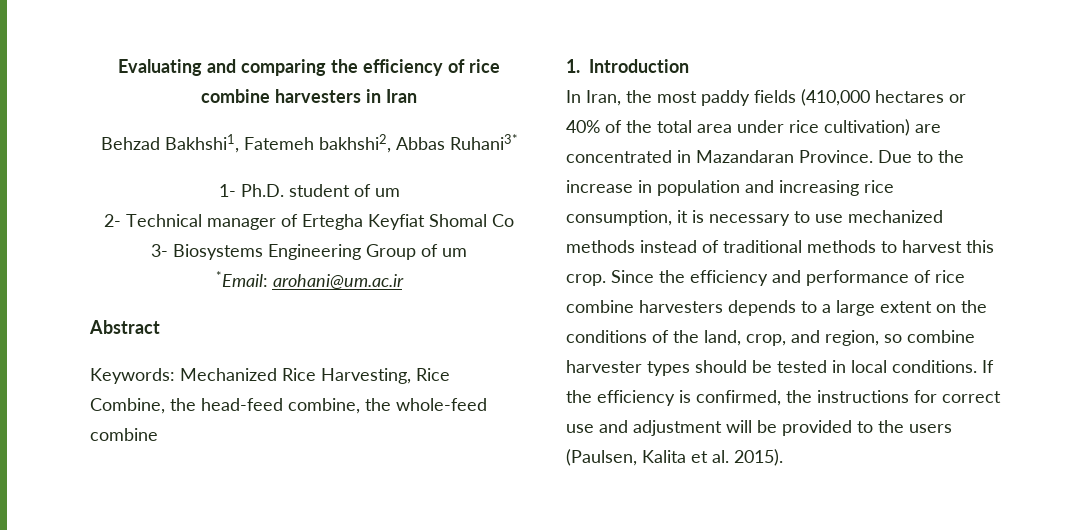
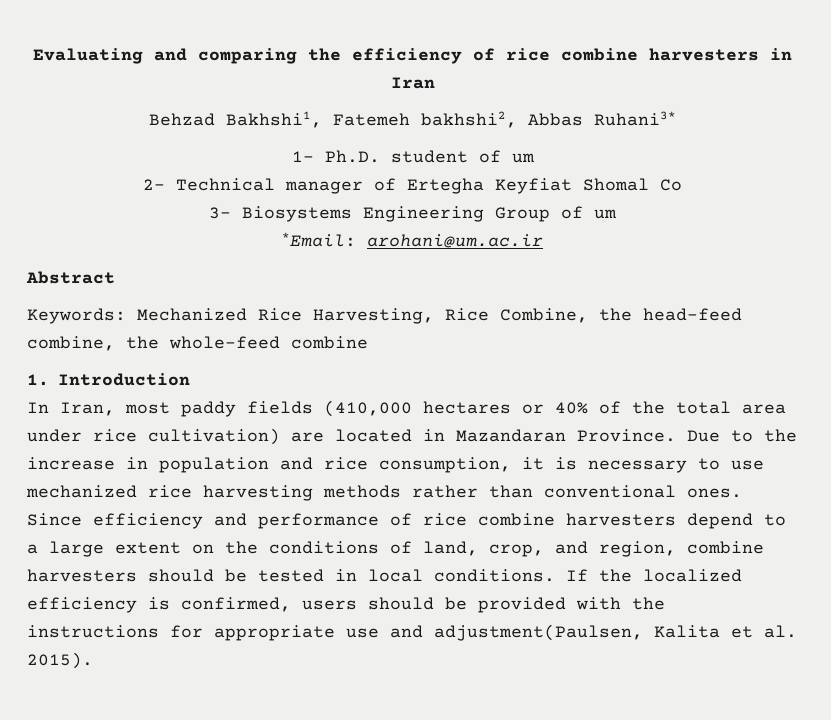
[626,90,652,103] the -> (115, 409) none
[566,150,672,163] concentrated -> [335,429,412,442] located
[779,180,859,196] increasing -> (313, 463) none
[566,240,994,253] [566,270,685,286] methods instead of traditional methods to harvest this crop. Since the -> [148,485,742,501] [27,513,82,526] rice harvesting methods rather than conventional ones. Since
[728,300,796,316] depends -> [687,513,753,529] depend
[673,330,699,343] the -> (412, 547) none
[884,330,975,343] [566,360,690,376] so combine harvester types -> [687,541,764,554] [27,569,137,582] combine harvesters
(592, 396) none -> [643,569,742,582] localized
(781, 398) none -> [302,597,621,613] users should be provided with
[942,391,1001,403] correct -> [214,625,335,641] appropriate
[633,420,952,436] [566,449,637,466] adjustment will be provided to the users (Paulsen, -> [434,624,643,641] adjustment(Paulsen,

